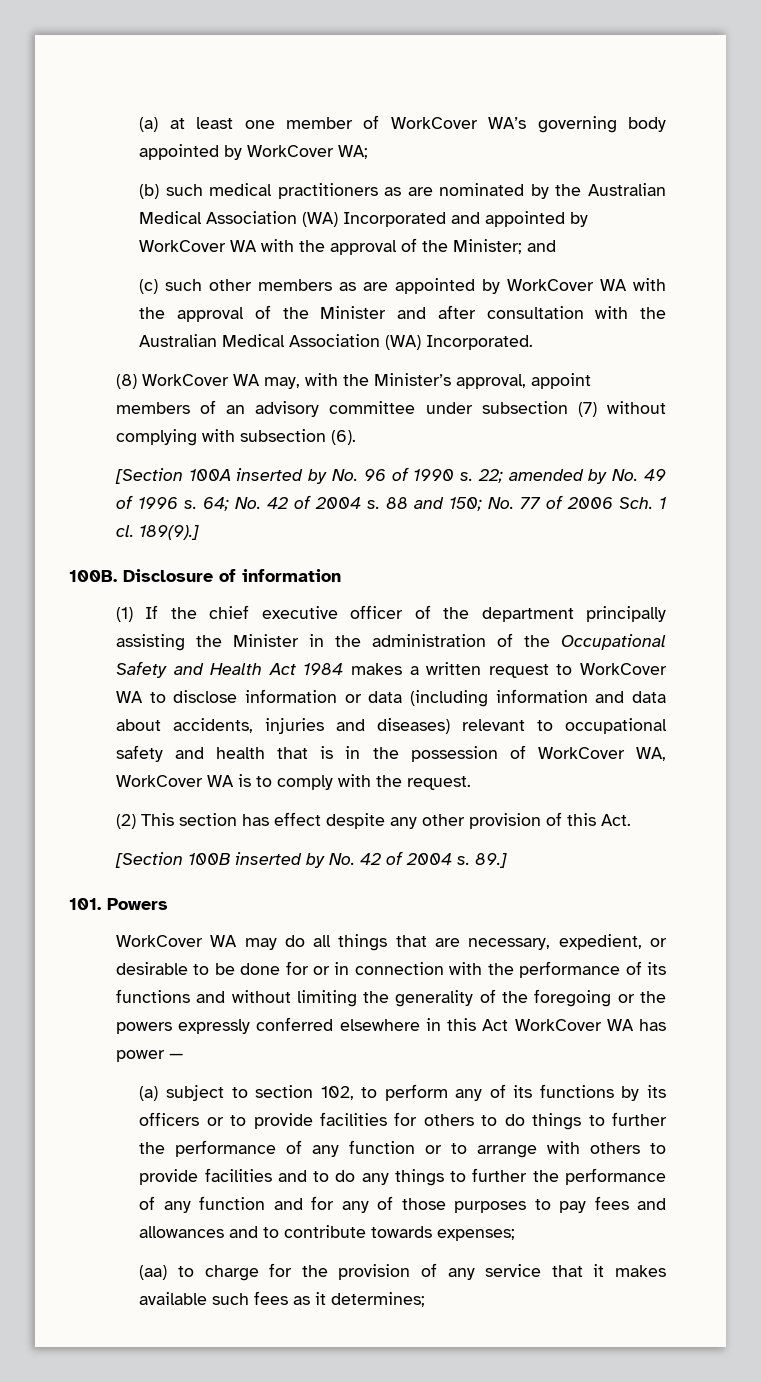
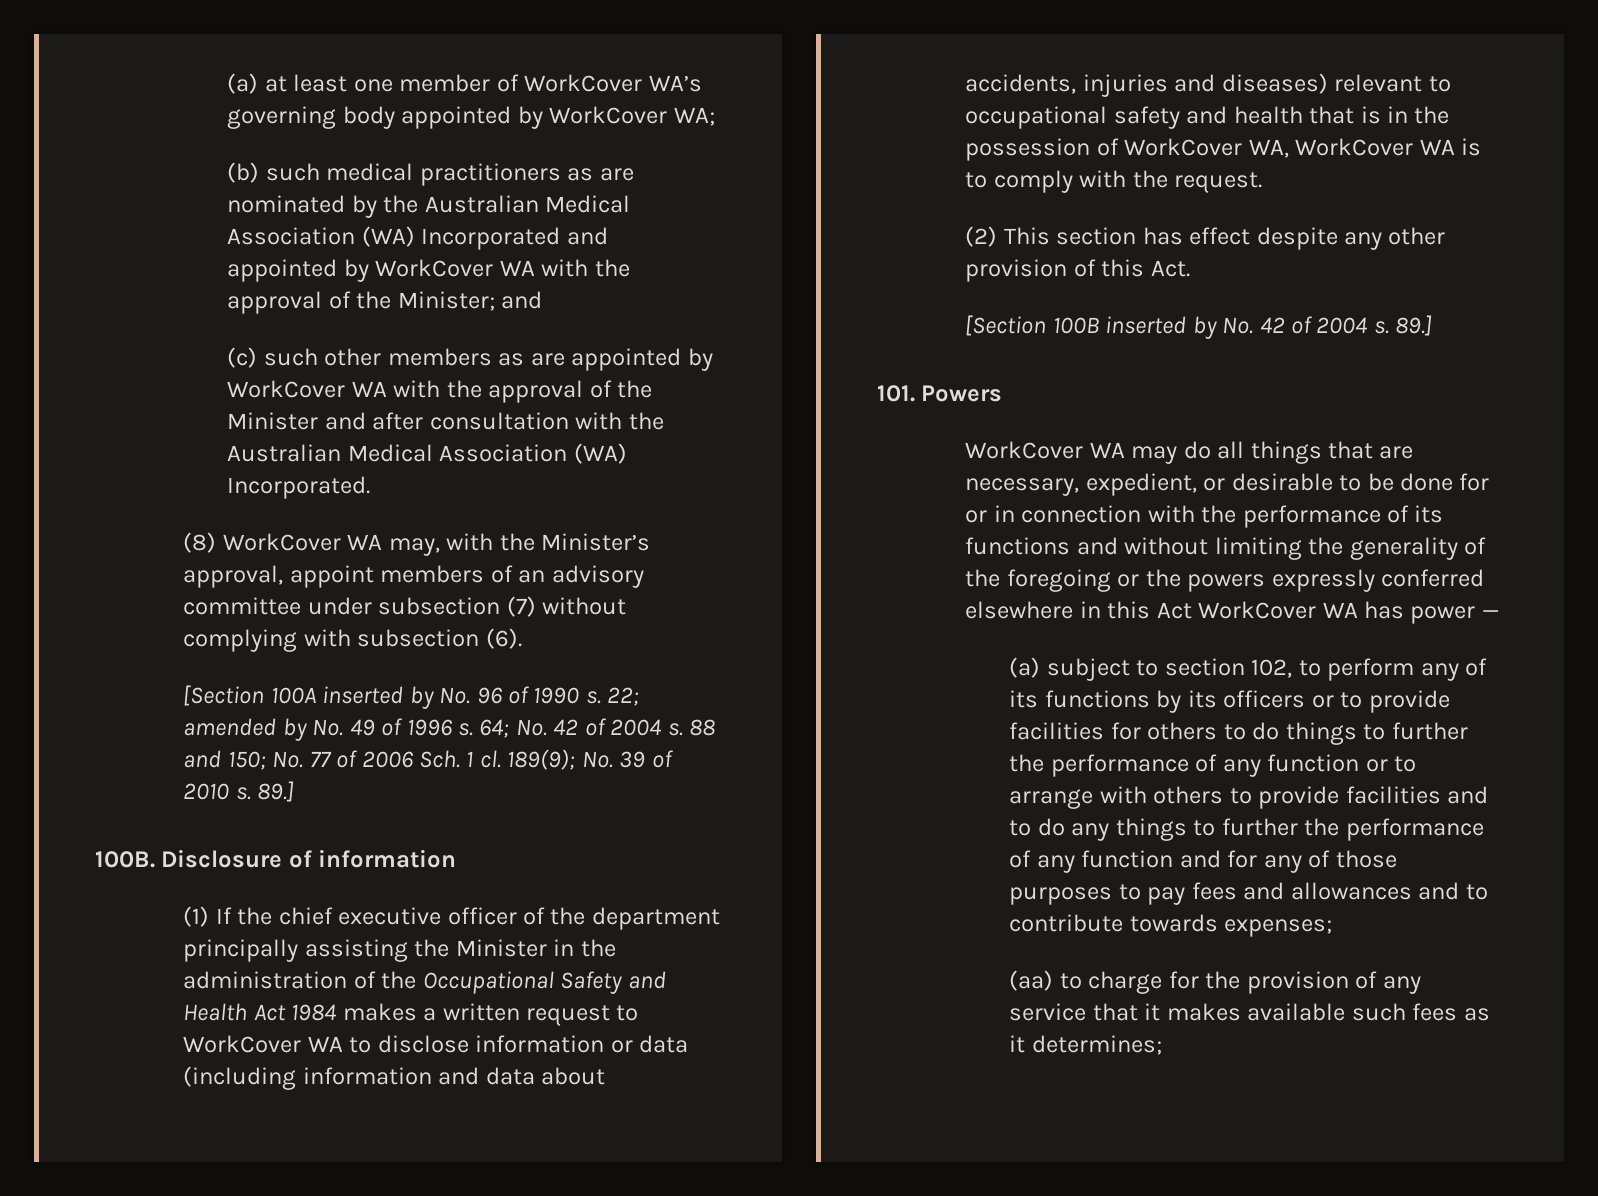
[138,525,199,540] 189(9).] -> [507,749,674,770] [183,781,295,802] 189(9); No. 39 of 2010 s. 89.]

